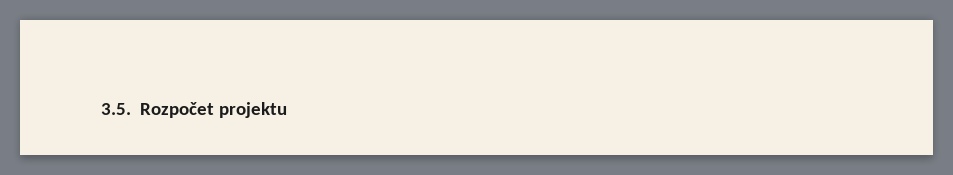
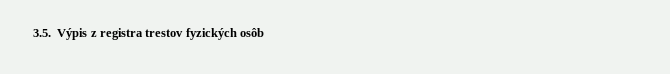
[140,102,288,118] Rozpočet projektu -> [57,28,265,40] Výpis z registra trestov fyzických osôb

